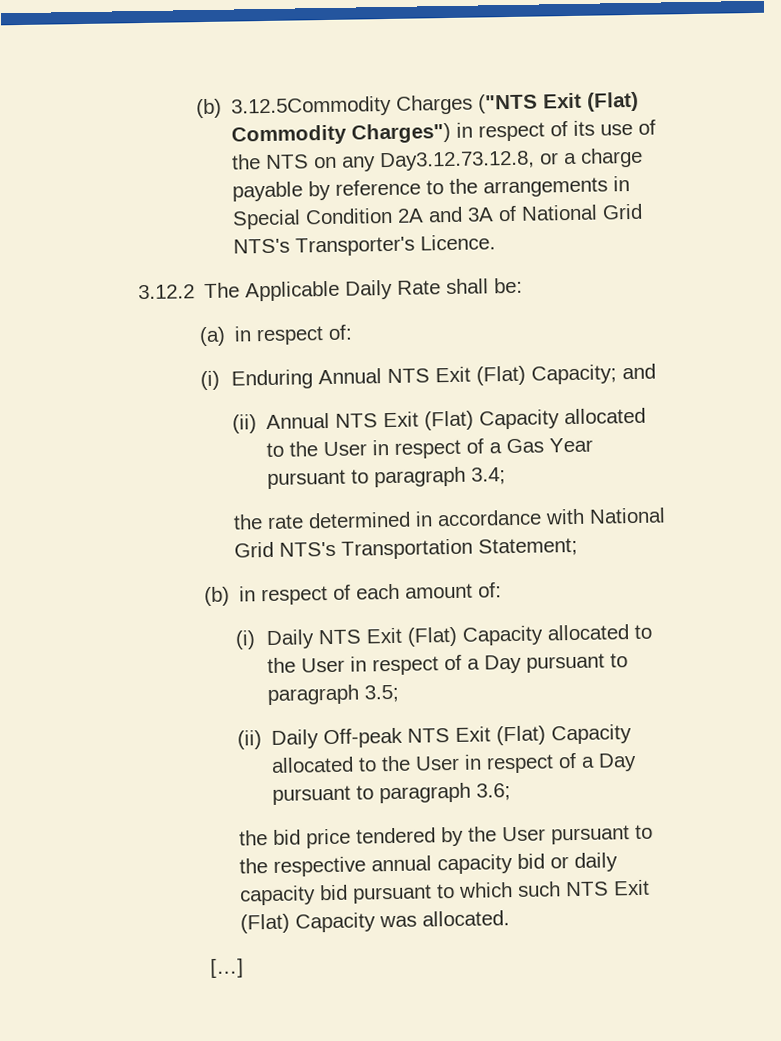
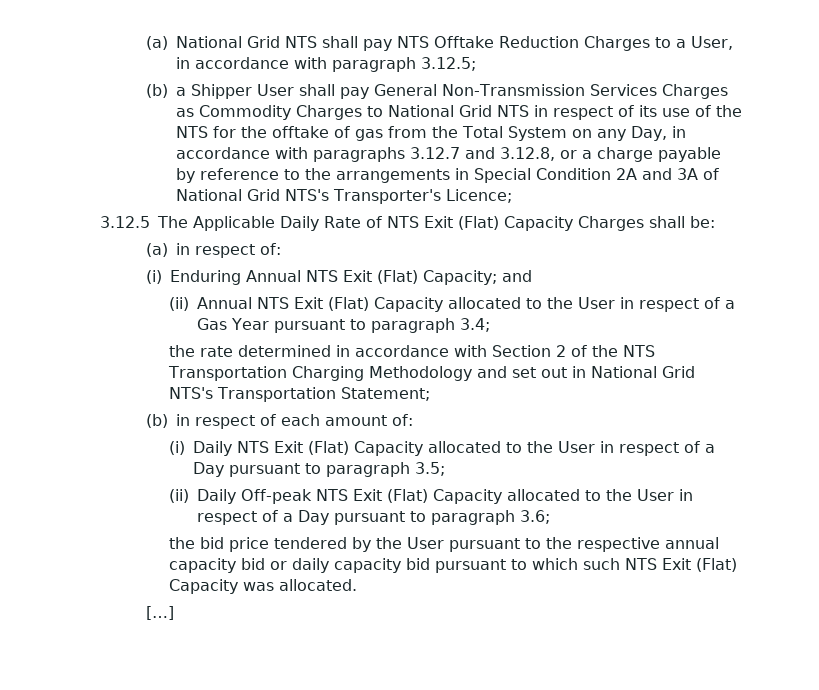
[196,91,640,119] [231,122,452,146] (b) 3.12.5Commodity Charges ("NTS Exit (Flat) Commodity Charges") -> [145,36,733,51] [175,57,476,72] [145,84,728,99] [175,105,529,120] (a) National Grid NTS shall pay NTS Offtake Reduction Charges to a User, in accordance with paragraph 3.12.5; // (b) a Shipper User shall pay General Non-Transmission Services Charges as Commodity Charges to National Grid NTS
[314,150,536,172] on any Day3.12.73.12.8, -> [212,126,686,141] [175,147,555,162] for the offtake of gas from the Total System on any Day, in accordance with paragraphs 3.12.7 and 3.12.8,
[420,234,497,251] [137,284,195,300] Licence. // 3.12.2 -> [445,189,512,203] [99,216,150,228] Licence; // 3.12.5
(441, 287) none -> [365,216,644,231] of NTS Exit (Flat) Capacity Charges
(585, 516) none -> [491,345,655,357] [167,366,586,381] Section 2 of the NTS Transportation Charging Methodology and set out in

